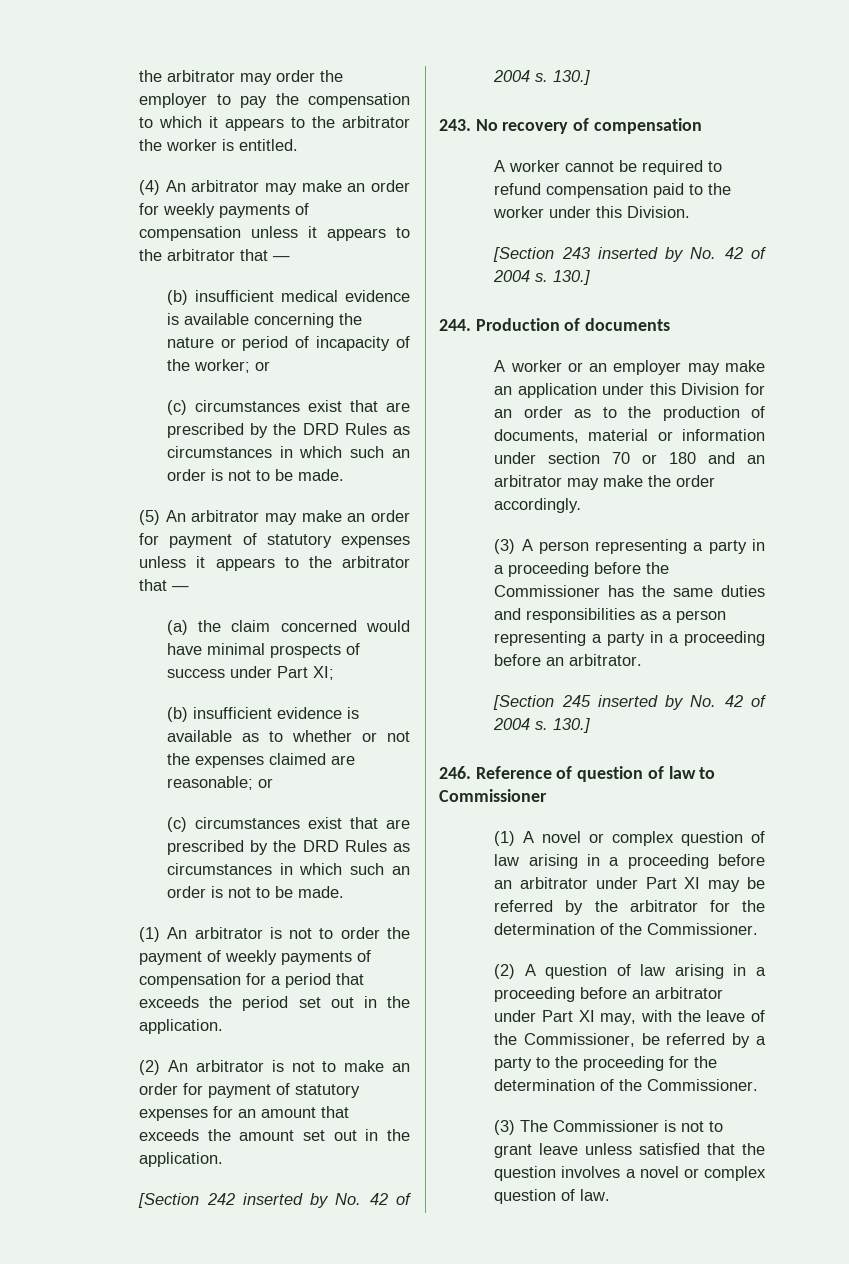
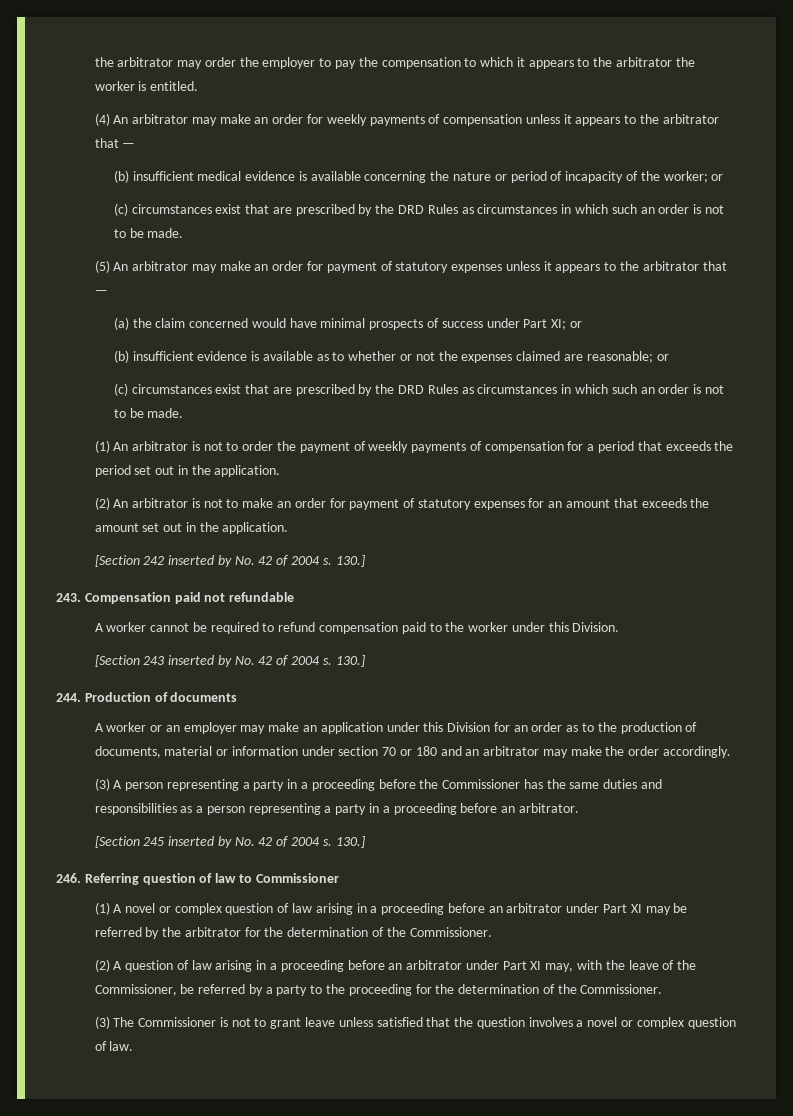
(334, 673) none -> [569,321,582,328] or
[475,118,702,134] No recovery of compensation -> [84,592,295,604] Compensation paid not refundable
[475,766,573,779] Reference of -> [84,873,139,885] Referring

